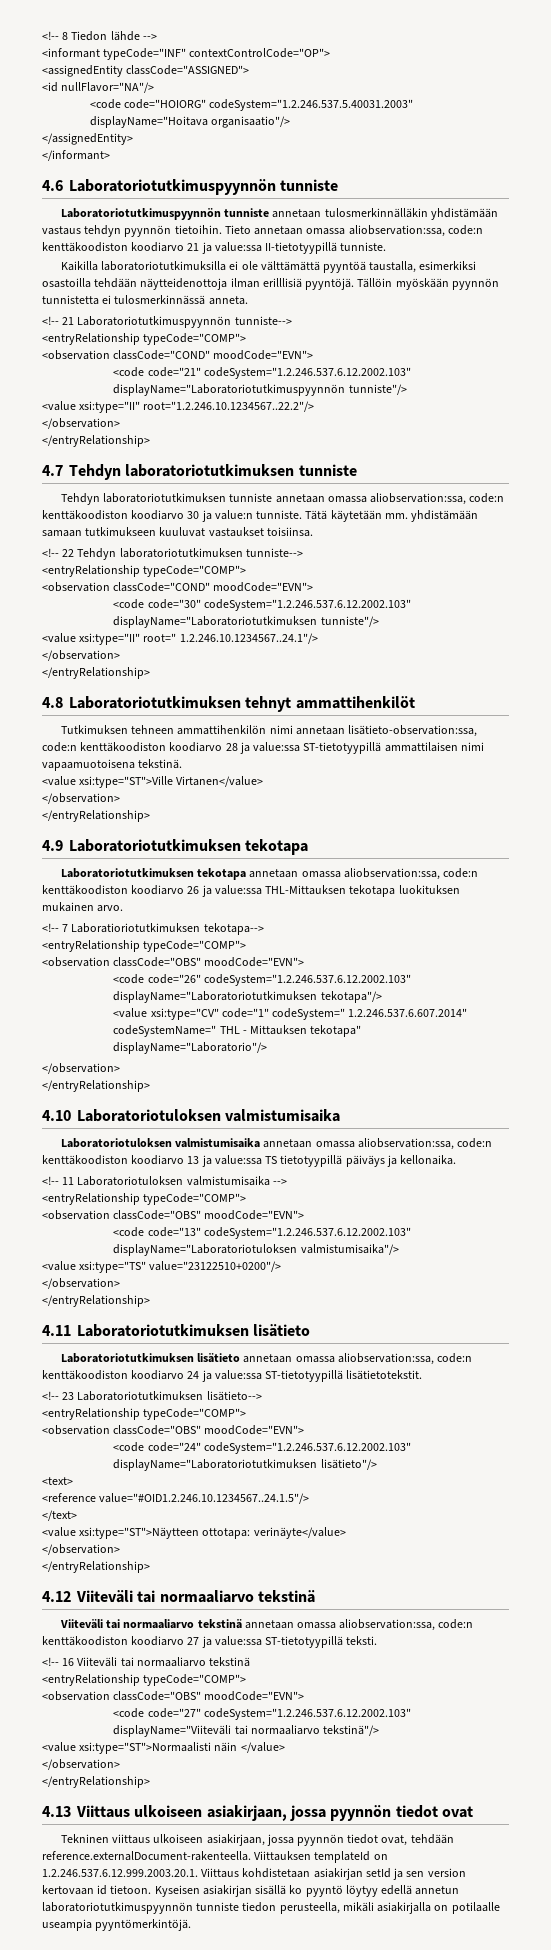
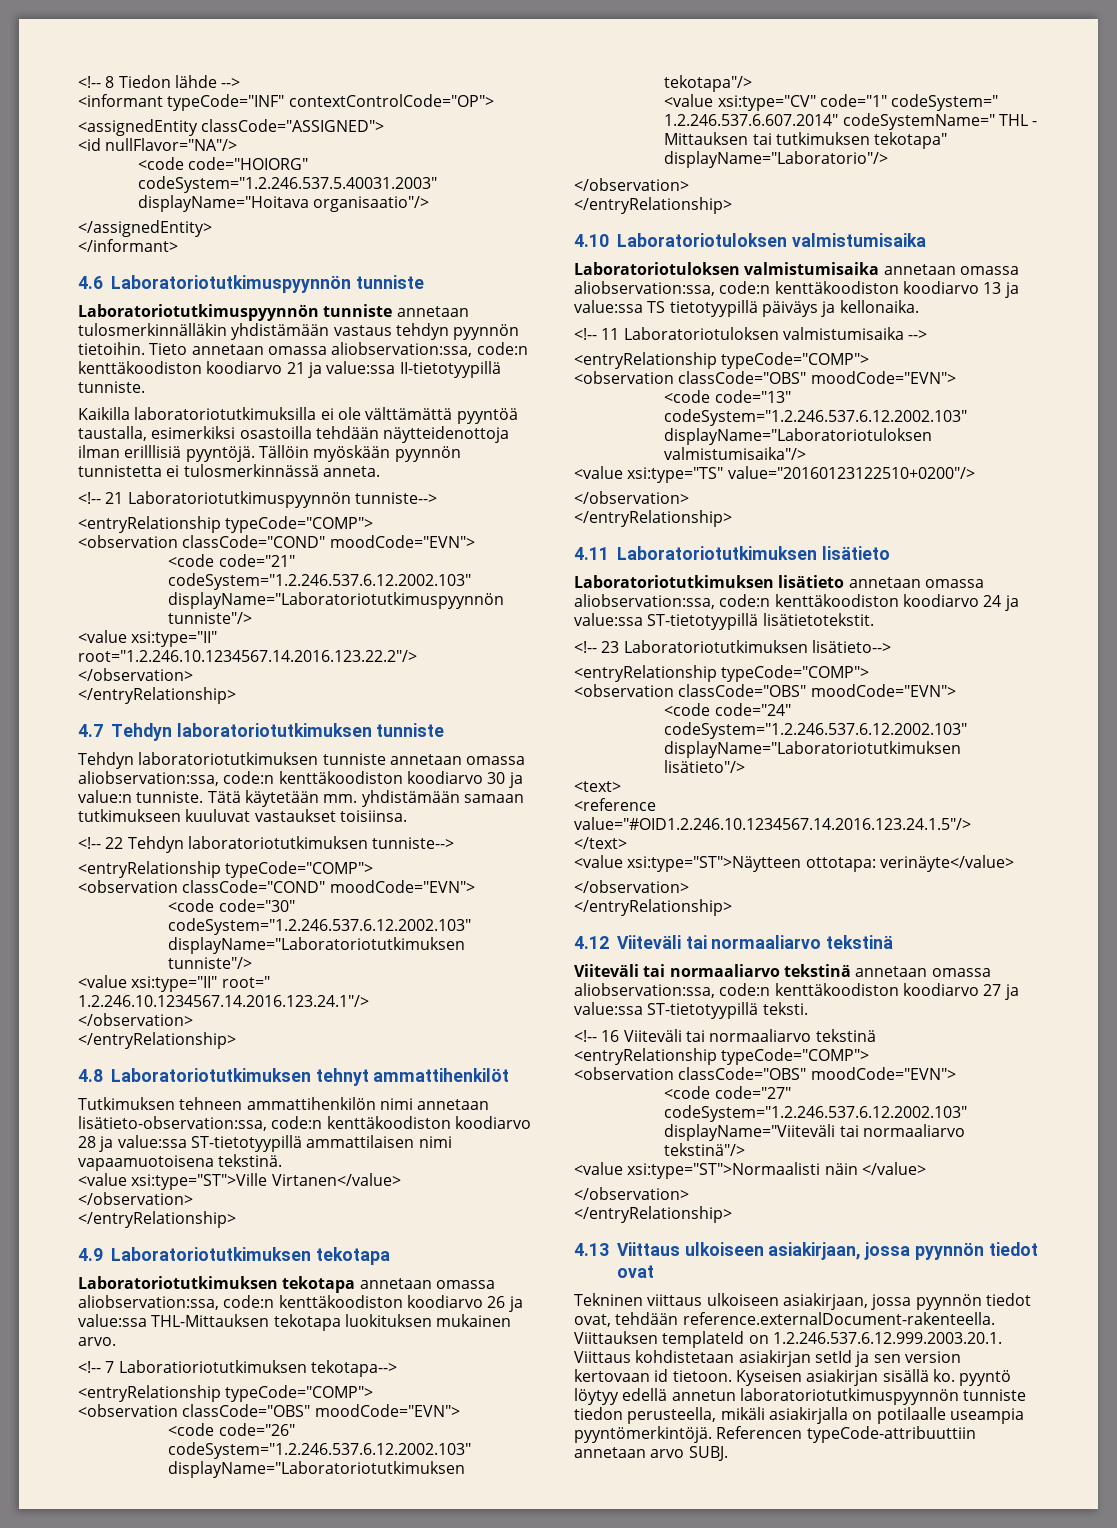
[143,401,315,412] root="1.2.246.10.1234567..22.2"/> -> [78,650,417,662] root="1.2.246.10.1234567.14.2016.123.22.2"/>
[179,633,318,644] 1.2.246.10.1234567..24.1"/> -> [78,995,369,1007] 1.2.246.10.1234567.14.2016.123.24.1"/>
(308, 1030) none -> [752,132,870,145] tai tutkimuksen
[149,1261,282,1272] value="23122510+0200"/> -> [727,466,975,479] value="20160123122510+0200"/>
[99,1493,310,1504] value="#OID1.2.246.10.1234567..24.1.5"/> -> [574,817,971,830] value="#OID1.2.246.10.1234567.14.2016.123.24.1.5"/>
[289,1885,303,1894] ko -> [932,1369,955,1382] ko.
(192, 1925) none -> [716,1426,976,1443] [574,1446,728,1461] Referencen typeCode-attribuuttiin annetaan arvo SUBJ.

